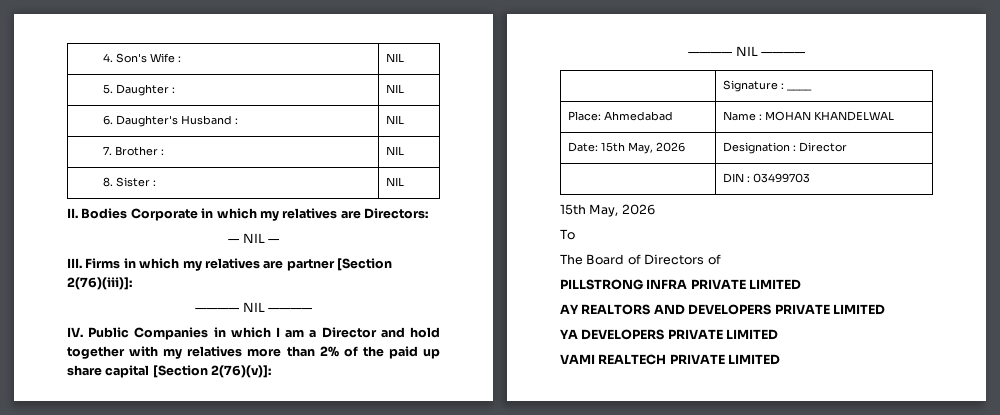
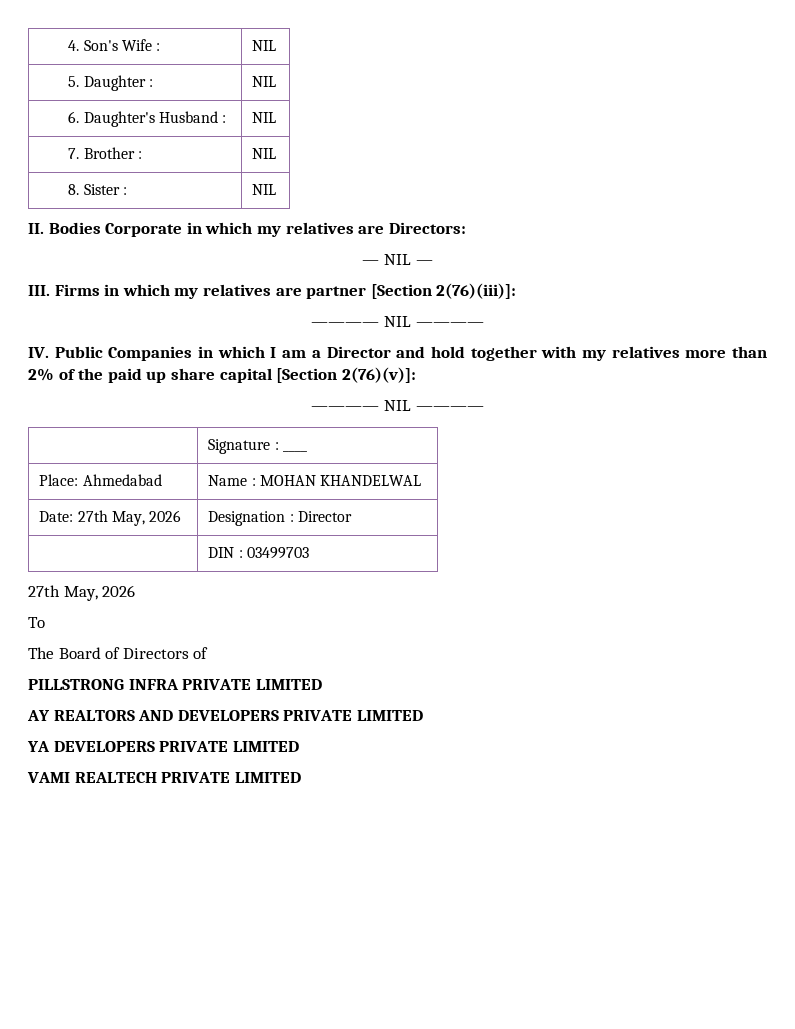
[601,142,626,152] 15th -> [77,510,108,522] 27th
[560,204,586,215] 15th -> [28,585,60,597] 27th

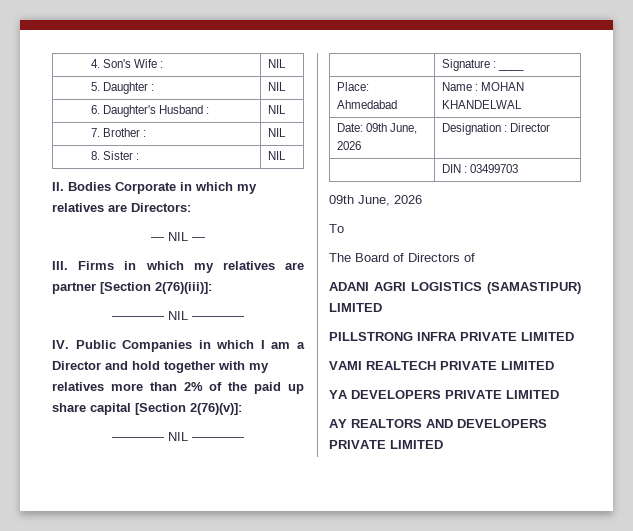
[77,510,145,526] 27th May, -> [366,123,418,134] 09th June,
[28,585,98,601] 27th May, -> [329,195,390,206] 09th June,
(209, 653) none -> [329,282,581,294] [329,303,382,312] // ADANI AGRI LOGISTICS (SAMASTIPUR) LIMITED
(322, 684) none -> [329,361,554,370] [329,390,559,399] // VAMI REALTECH PRIVATE LIMITED // YA DEVELOPERS PRIVATE LIMITED
[27,741,299,752] [27,772,301,783] // YA DEVELOPERS PRIVATE LIMITED // VAMI REALTECH PRIVATE LIMITED -> (443, 444) none

